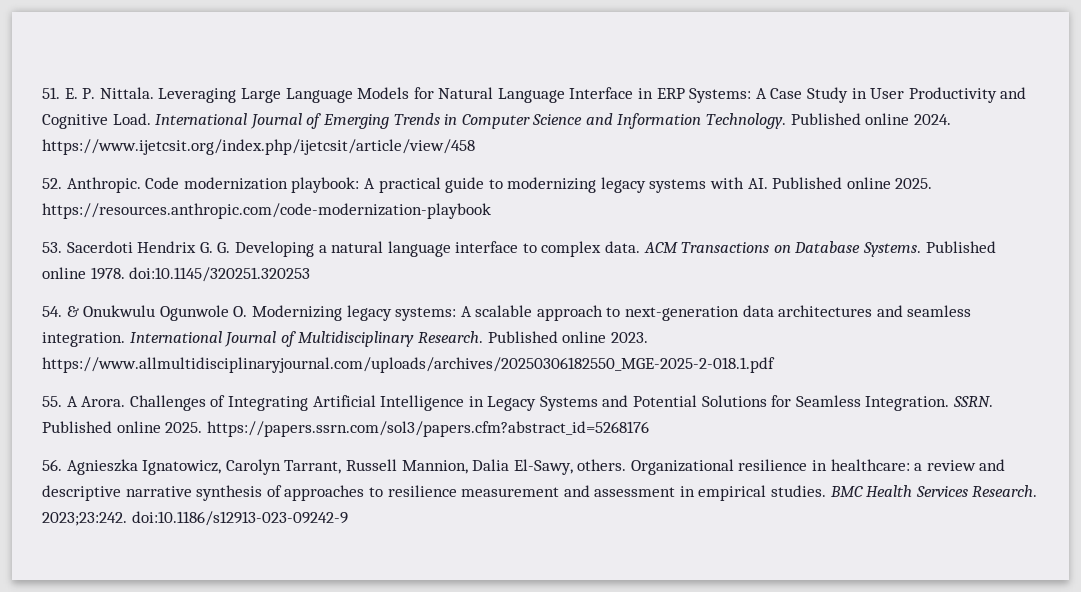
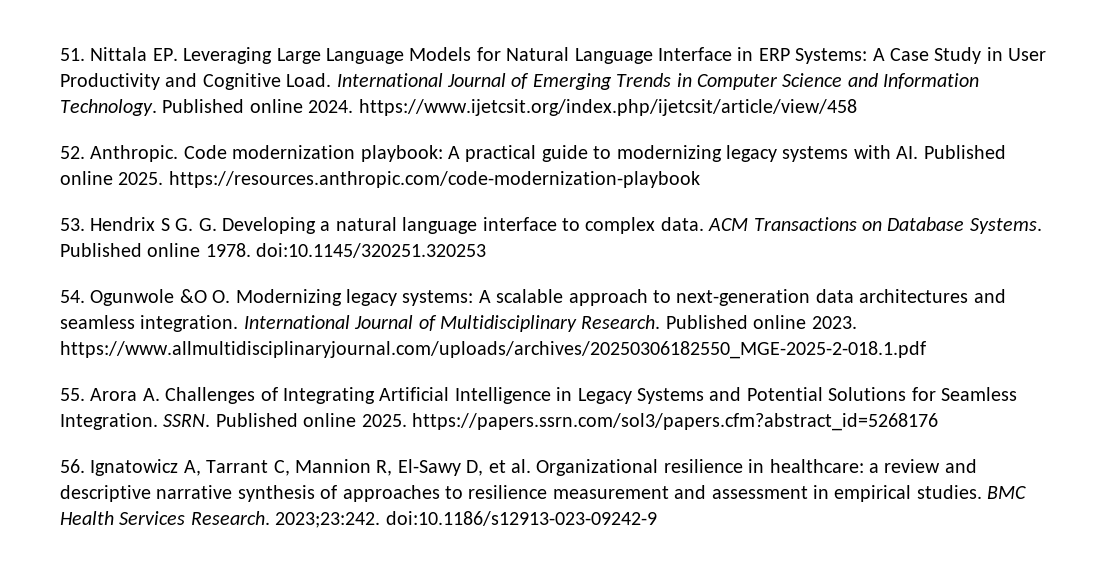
[64,87,154,99] E. P. Nittala. -> [90,47,178,61] Nittala EP.
[66,241,197,253] Sacerdoti Hendrix -> [90,217,170,231] Hendrix S
[66,305,229,321] & Onukwulu Ogunwole -> [90,289,207,306] Ogunwole &O
[66,396,126,407] A Arora. -> [90,388,160,401] Arora A.
[66,459,627,475] Agnieszka Ignatowicz, Carolyn Tarrant, Russell Mannion, Dalia El-Sawy, others. -> [90,459,531,476] Ignatowicz A, Tarrant C, Mannion R, El-Sawy D, et al.

